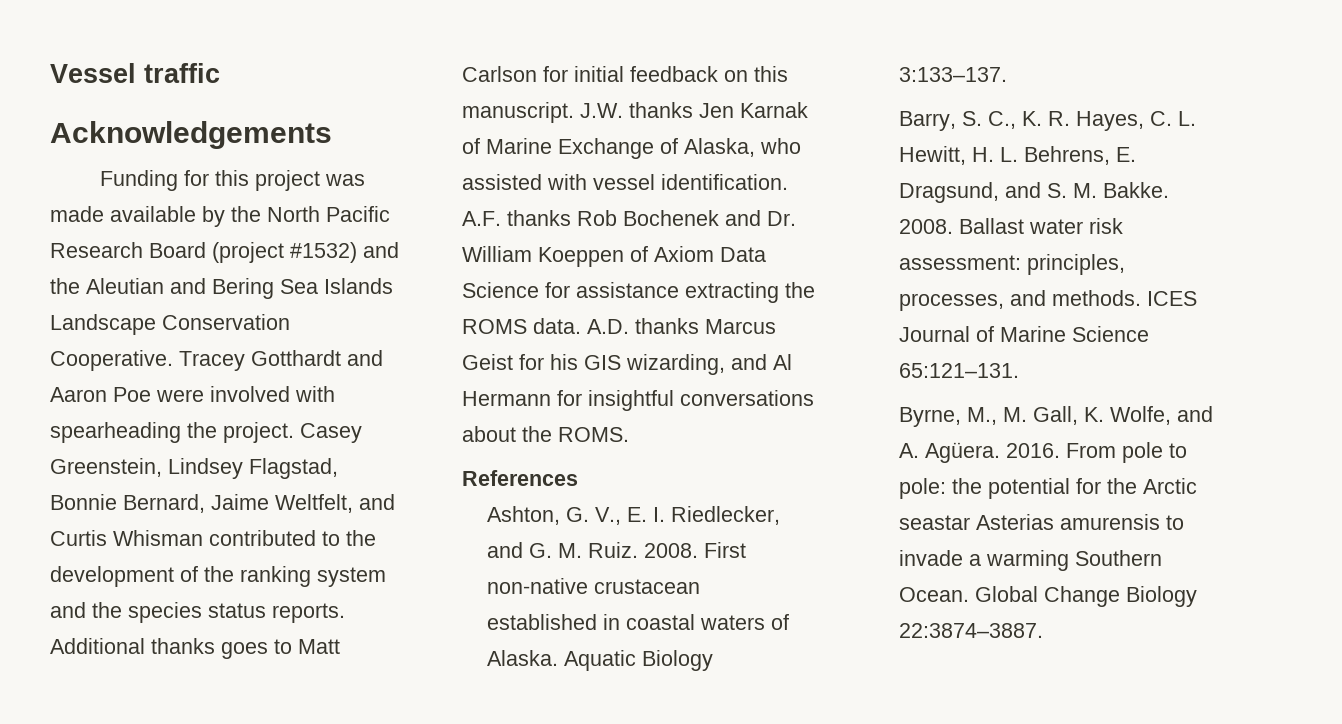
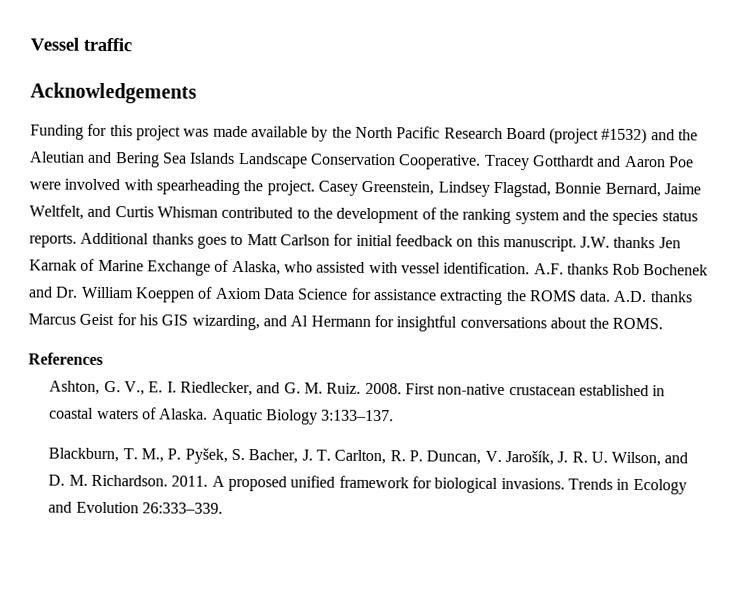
[898,111,1196,131] [898,146,1136,165] [898,182,1169,203] [898,218,1123,234] [898,254,1125,275] [898,290,1197,311] [898,326,1149,342] [898,363,1019,378] [898,406,1213,427] [898,442,1187,463] [898,478,1197,499] [898,514,1184,530] [898,550,1162,571] [898,586,1197,607] [898,623,1043,638] Barry, S. C., K. R. Hayes, C. L. Hewitt, H. L. Behrens, E. Dragsund, and S. M. Bakke. 2008. Ballast water risk assessment: principles, processes, and methods. ICES Journal of Marine Science 65:121–131. // Byrne, M., M. Gall, K. Wolfe, and A. Agüera. 2016. From pole to pole: the potential for the Arctic seastar Asterias amurensis to invade a warming Southern Ocean. Global Change Biology 22:3874–3887. -> [48,447,689,467] [48,474,687,495] [48,501,224,514] Blackburn, T. M., P. Pyšek, S. Bacher, J. T. Carlton, R. P. Duncan, V. Jarošík, J. R. U. Wilson, and D. M. Richardson. 2011. A proposed unified framework for biological invasions. Trends in Ecology and Evolution 26:333–339.

